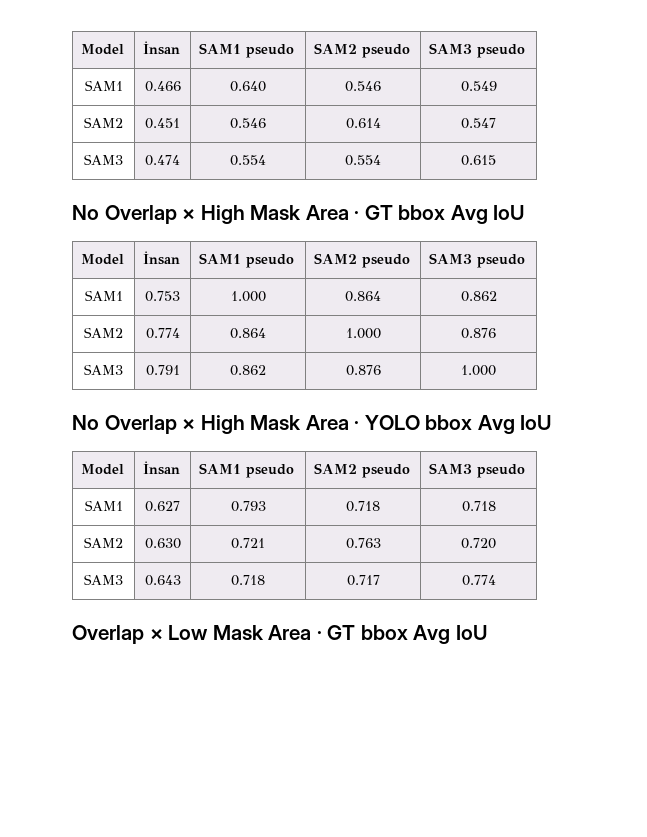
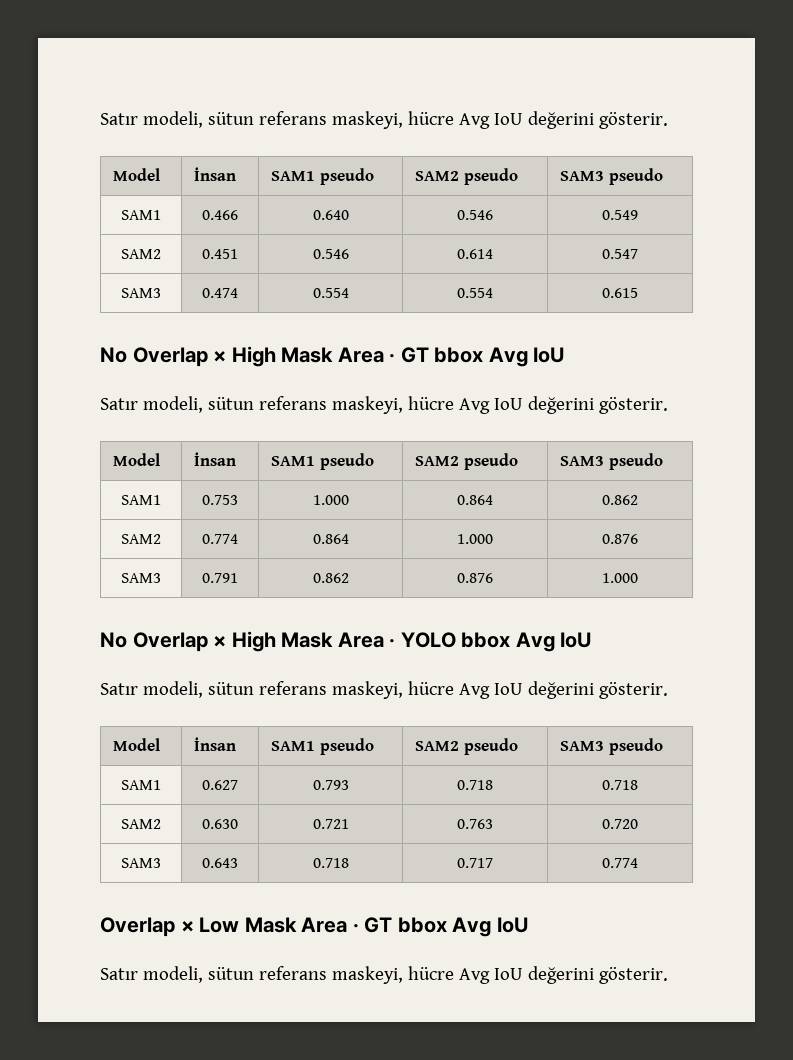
(81, 49) none -> [100,111,668,129] Satır modeli, sütun referans maskeyi, hücre Avg IoU değerini gösterir. //
(525, 212) none -> [100,396,668,414] // Satır modeli, sütun referans maskeyi, hücre Avg IoU değerini gösterir.
(552, 422) none -> [100,681,668,699] // Satır modeli, sütun referans maskeyi, hücre Avg IoU değerini gösterir.
(487, 632) none -> [100,966,668,984] // Satır modeli, sütun referans maskeyi, hücre Avg IoU değerini gösterir.

